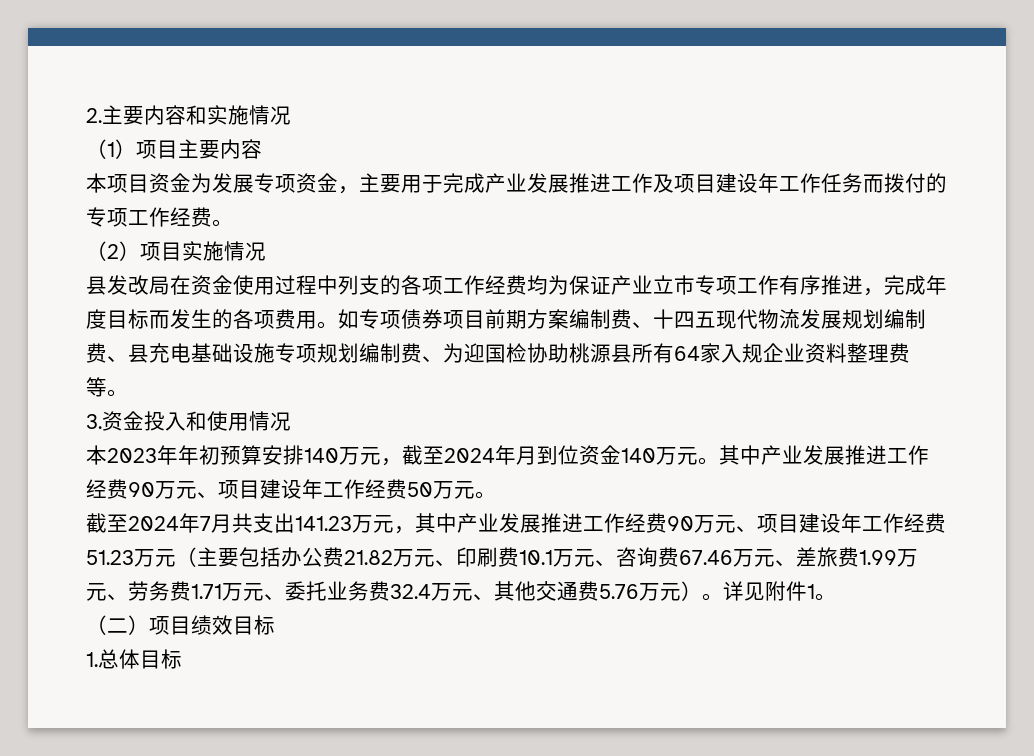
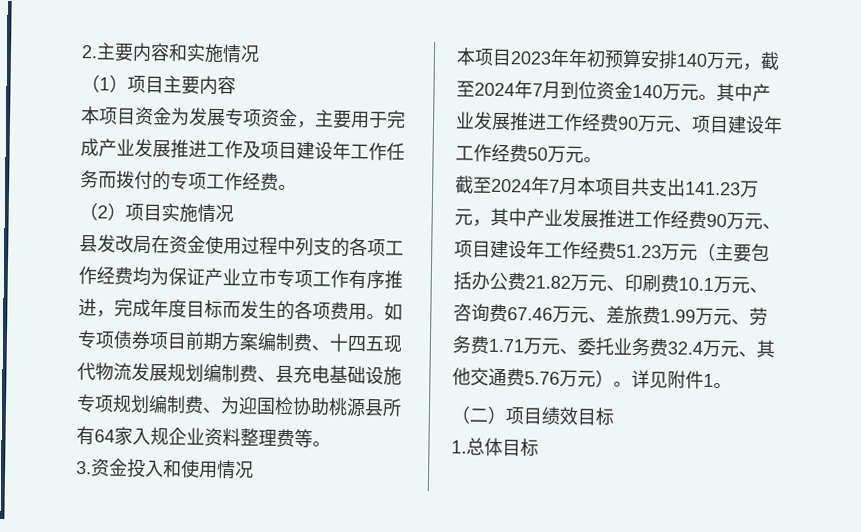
(107, 455) none -> [474,48,512,67] 项目
(516, 455) none -> [532,83,543,97] 7
(232, 523) none -> [577,177,632,196] 本项目

